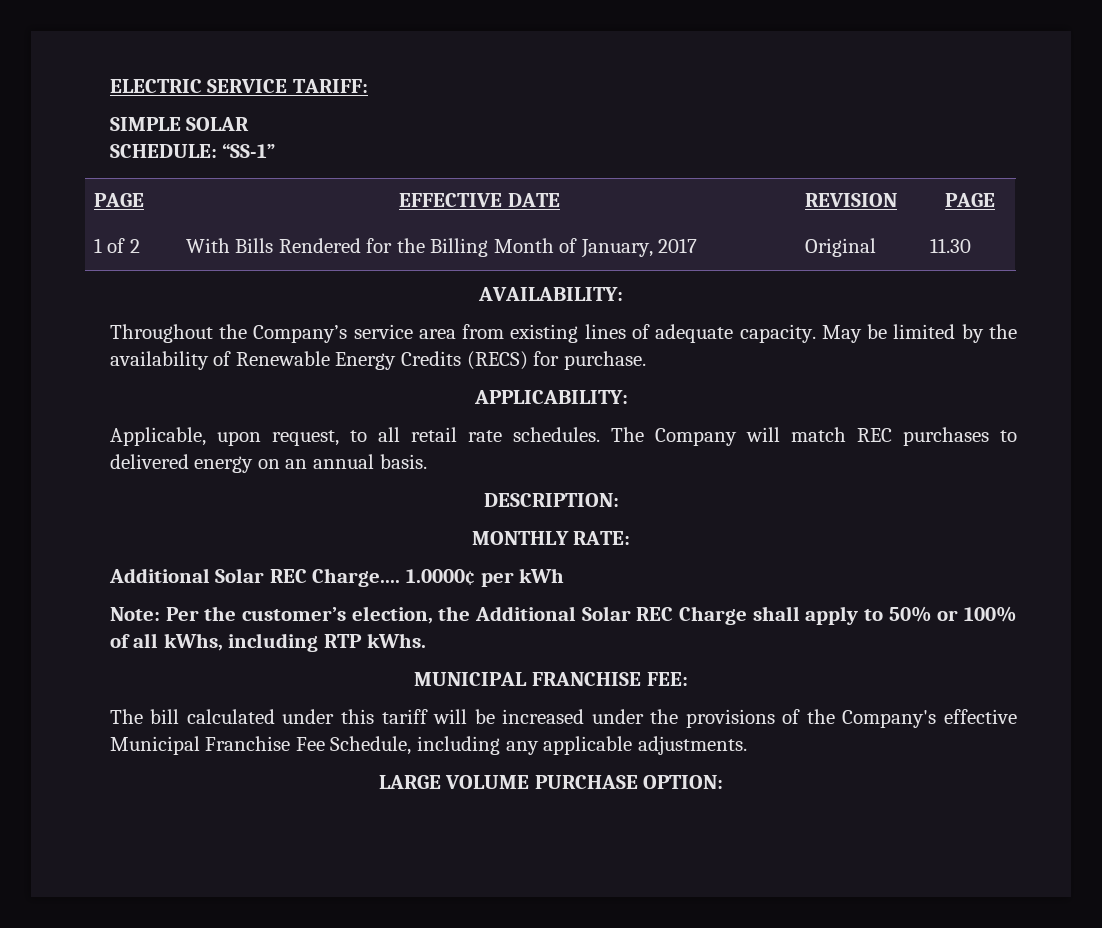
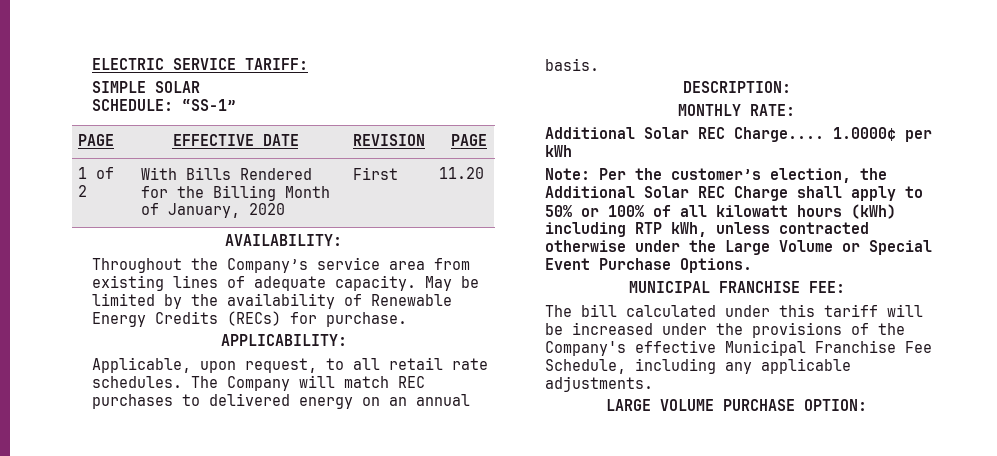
[658,238,698,253] [804,238,876,257] [929,238,971,253] 2017 | Original | 11.30 -> [248,203,285,215] [353,167,399,180] [439,167,485,179] 2020 | First | 11.20
[466,351,528,370] (RECS) -> [226,311,281,326] (RECs)
[163,633,426,652] kWhs, including RTP kWhs. -> [715,204,896,219] [544,222,869,237] [544,240,932,255] [544,258,752,273] kilowatt hours (kWh) including RTP kWh, unless contracted otherwise under the Large Volume or Special Event Purchase Options.

